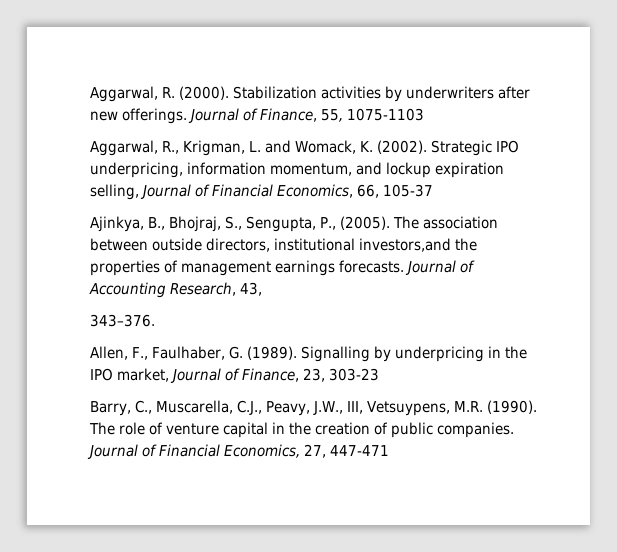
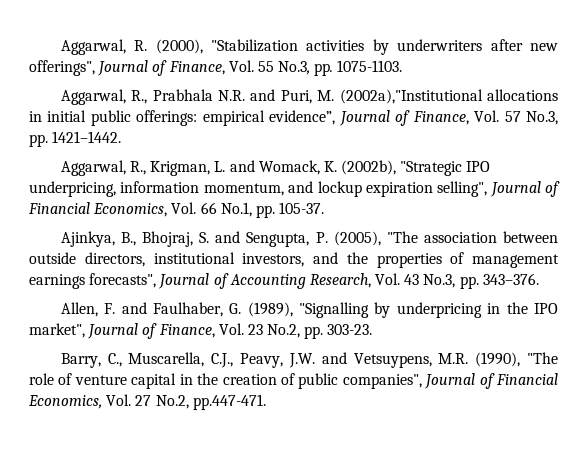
[179,86,317,100] (2000). Stabilization -> [155,39,298,54] (2000), "Stabilization
[122,108,424,124] offerings. Journal of Finance, 55, 1075-1103 -> [29,60,403,76] [60,89,558,105] [29,110,558,126] [29,131,122,147] offerings", Journal of Finance, Vol. 55 No.3, pp. 1075-1103. // Aggarwal, R., Prabhala N.R. and Puri, M. (2002a),"Institutional allocations in initial public offerings: empirical evidence”, Journal of Finance, Vol. 57 No.3, pp. 1421–1442.
[377,140,492,156] (2002). Strategic -> [341,160,463,176] (2002b), "Strategic
[90,184,433,200] [90,216,419,232] selling, Journal of Financial Economics, 66, 105-37 // Ajinkya, B., Bhojraj, S., Sengupta, P., (2005). The -> [437,181,560,197] [28,202,325,218] [60,231,418,247] selling", Journal of Financial Economics, Vol. 66 No.1, pp. 105-37. // Ajinkya, B., Bhojraj, S. and Sengupta, P. (2005), "The
[359,238,451,252] investors,and -> [242,252,338,267] investors, and
[339,260,404,273] forecasts. -> [89,273,157,288] forecasts",
[240,282,262,296] [90,314,155,327] [90,346,370,362] 43, // 343–376. // Allen, F., Faulhaber, G. (1989). Signalling -> [375,273,539,289] [60,302,370,318] Vol. 43 No.3, pp. 343–376. // Allen, F. and Faulhaber, G. (1989), "Signalling
[117,368,379,383] market, Journal of Finance, 23, 303-23 -> [29,323,373,339] market", Journal of Finance, Vol. 23 No.2, pp. 303-23.
[313,400,537,416] [89,422,115,435] J.W., III, Vetsuypens, M.R. (1990). The -> [288,352,558,368] J.W. and Vetsuypens, M.R. (1990), "The
[437,422,514,438] [87,444,389,459] companies. Journal of Financial Economics, 27, 447-471 -> [342,373,558,389] [28,394,266,410] companies", Journal of Financial Economics, Vol. 27 No.2, pp.447-471.

